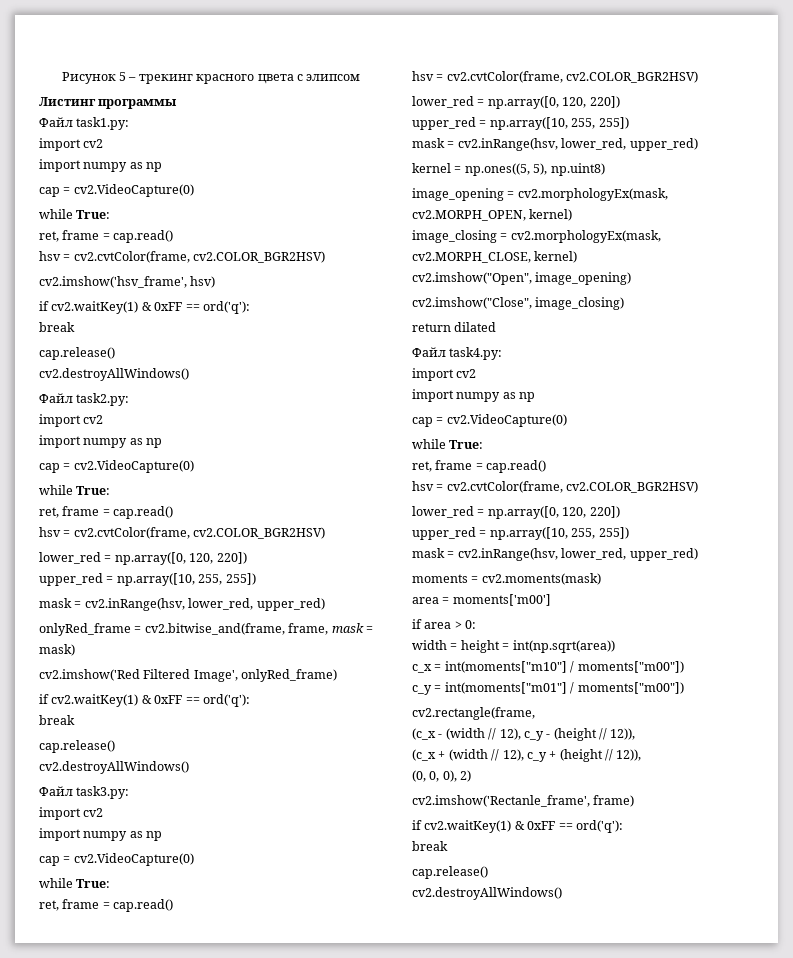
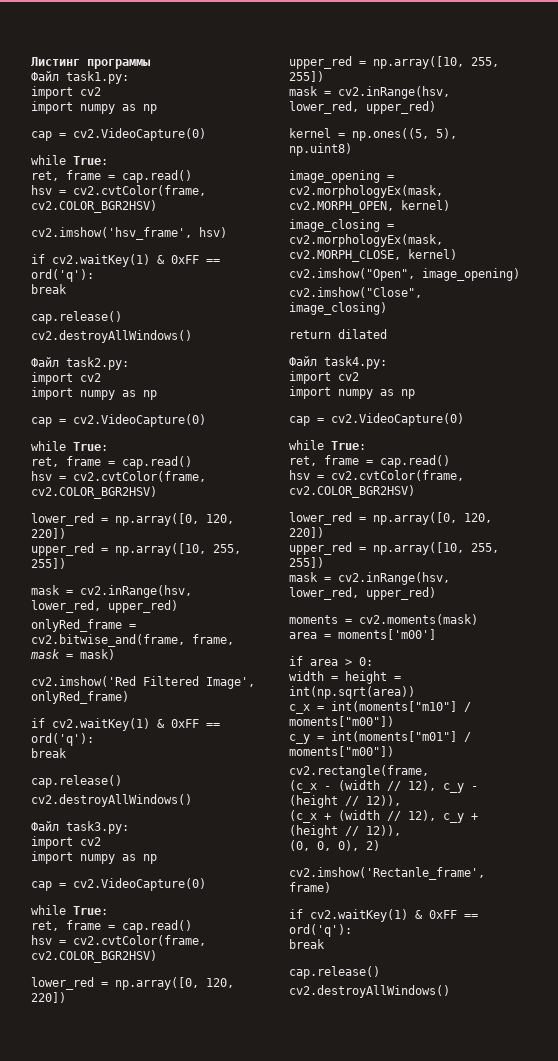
[61,72,361,84] Рисунок 5 – трекинг красного цвета с элипсом // -> (31, 61) none

